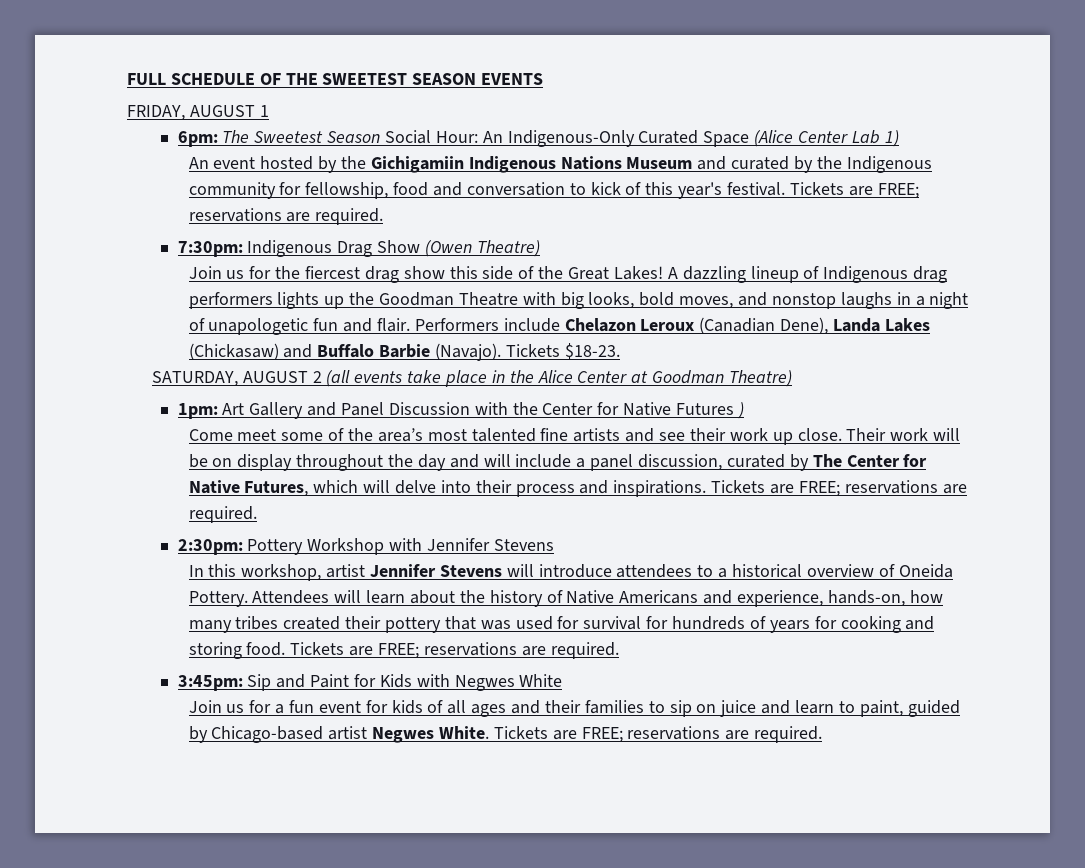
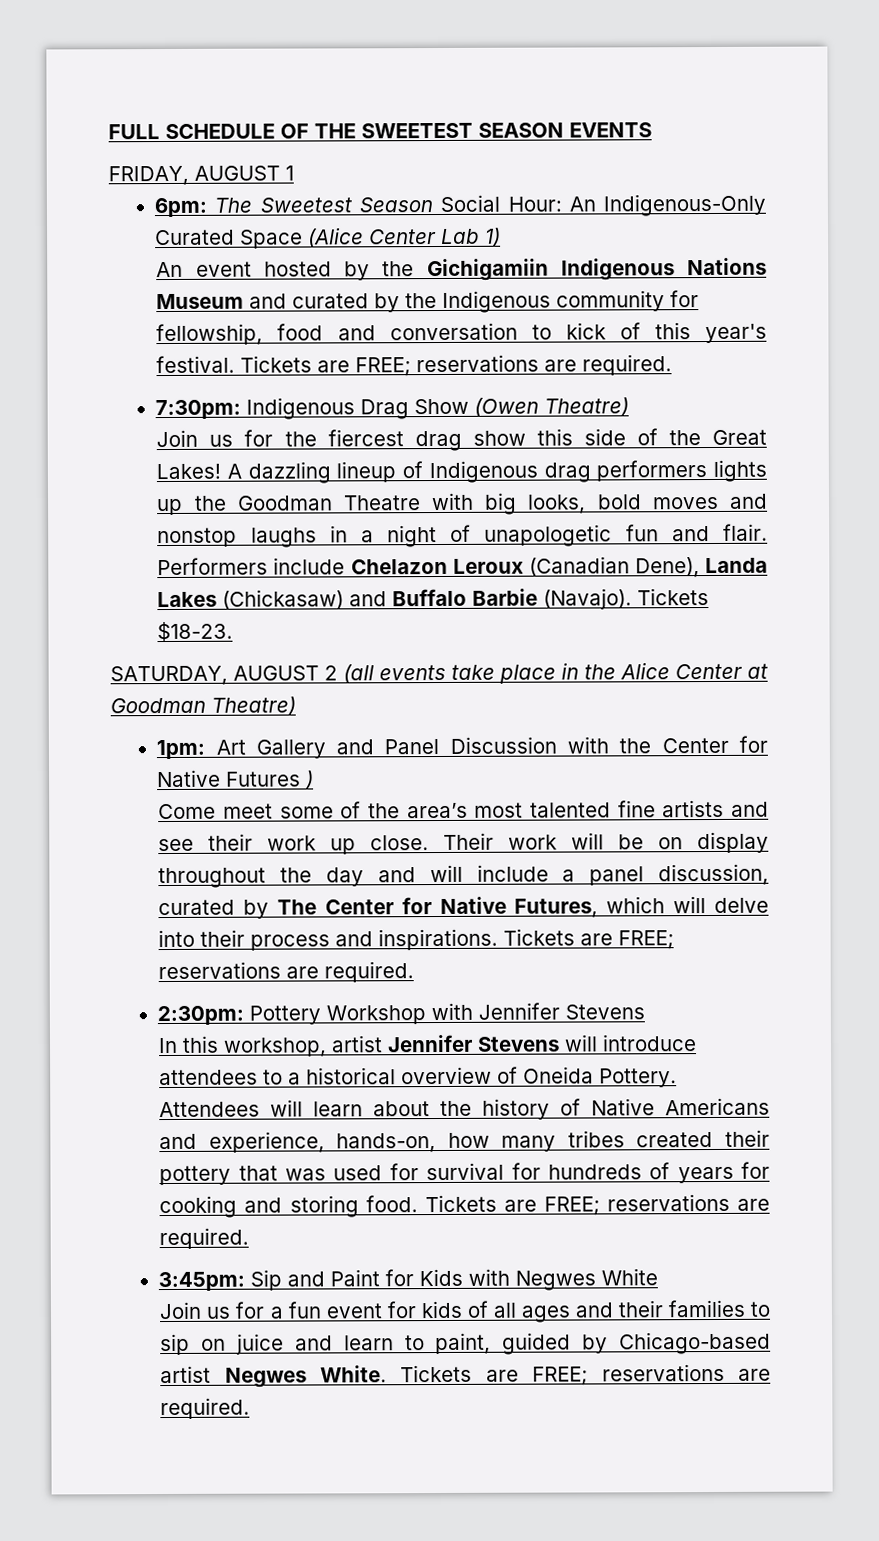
[679,296,734,309] moves, -> [651,496,719,510] moves

